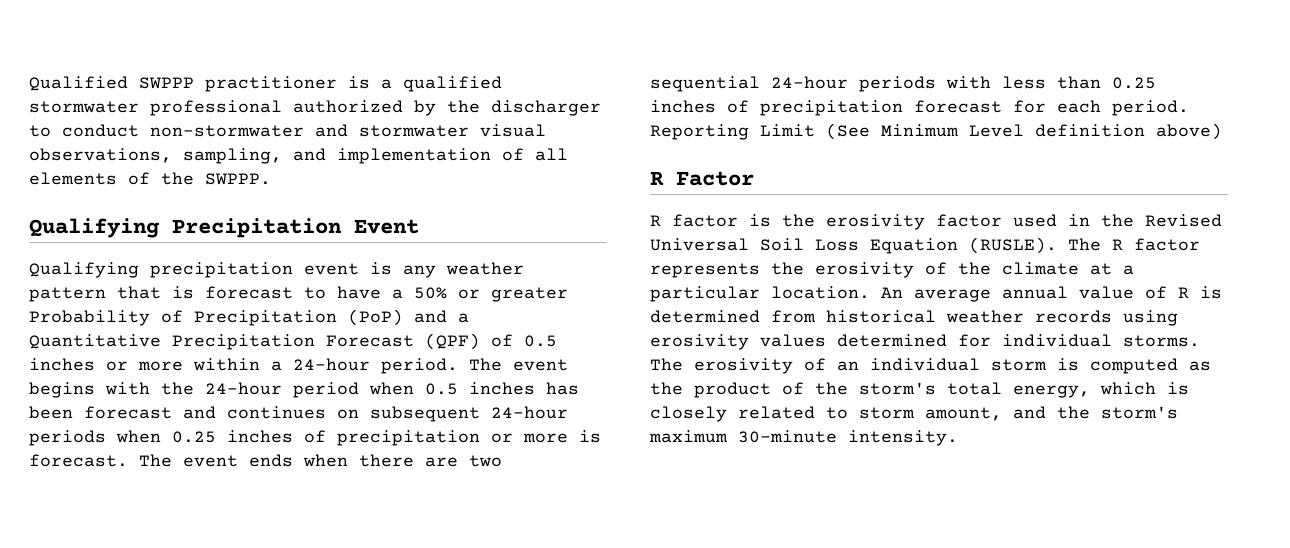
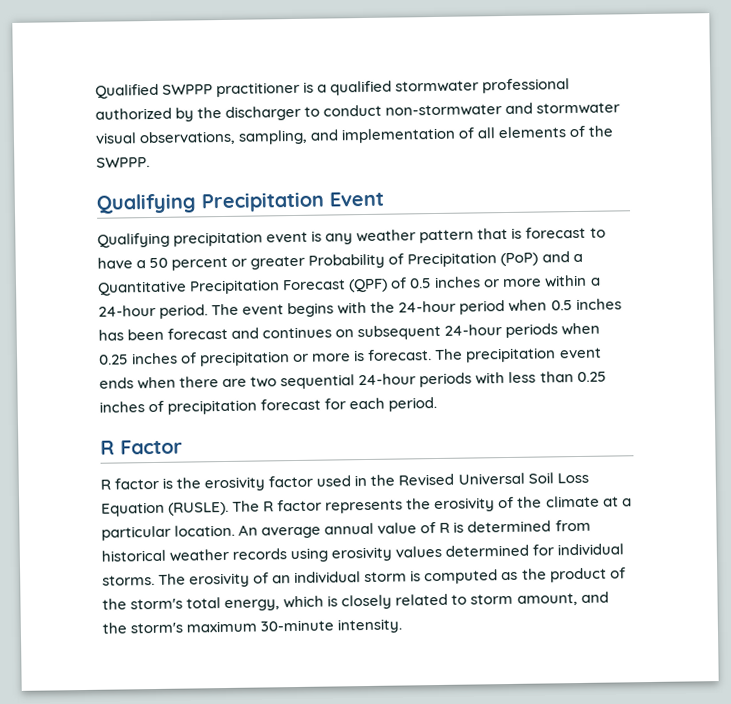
[414,287,447,299] 50% -> [149,256,229,271] 50 percent
(172, 460) none -> [465,347,557,363] precipitation
[650,123,1222,140] Reporting Limit (See Minimum Level definition above) -> (438, 404) none

